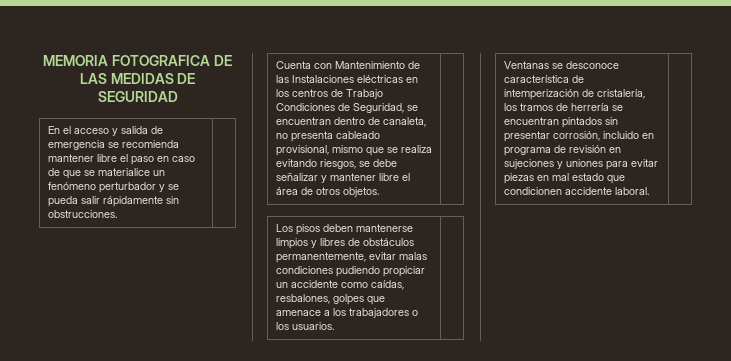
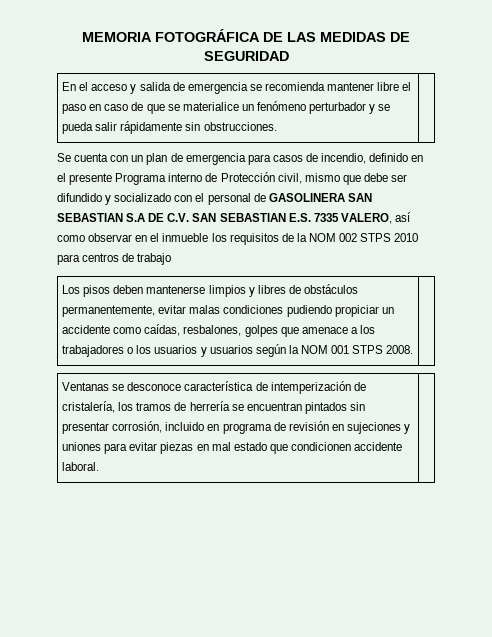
[112,55,210,66] FOTOGRAFICA -> [155,29,260,42] FOTOGRÁFICA
[275,61,420,69] [275,75,418,83] [275,89,383,99] [275,103,418,113] [275,117,426,127] [275,131,380,142] [275,145,432,156] [275,159,397,169] [275,172,410,183] [275,187,379,197] // Cuenta con Mantenimiento de las Instalaciones eléctricas en los centros de Trabajo Condiciones de Seguridad, se encuentran dentro de canaleta, no presenta cableado provisional, mismo que se realiza evitando riesgos, se debe señalizar y mantener libre el área de otros objetos. | -> [57,153,424,165] [57,172,408,185] [57,193,372,205] [57,212,411,224] [57,233,419,245] [57,253,172,265] // Se cuenta con un plan de emergencia para casos de incendio, definido en el presente Programa interno de Protección civil, mismo que debe ser difundido y socializado con el personal de GASOLINERA SAN SEBASTIAN S.A DE C.V. SAN SEBASTIAN E.S. 7335 VALERO, así como observar en el inmueble los requisitos de la NOM 002 STPS 2010 para centros de trabajo
[291,322,334,330] usuarios. -> [154,344,414,357] usuarios y usuarios según la NOM 001 STPS 2008.

